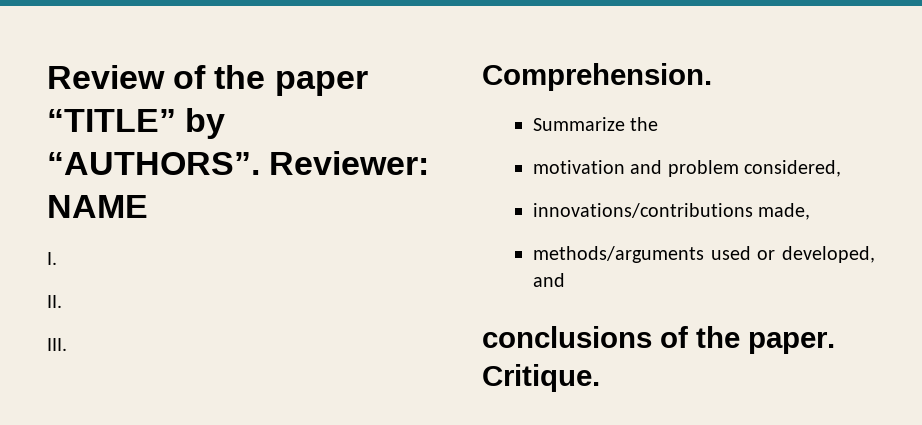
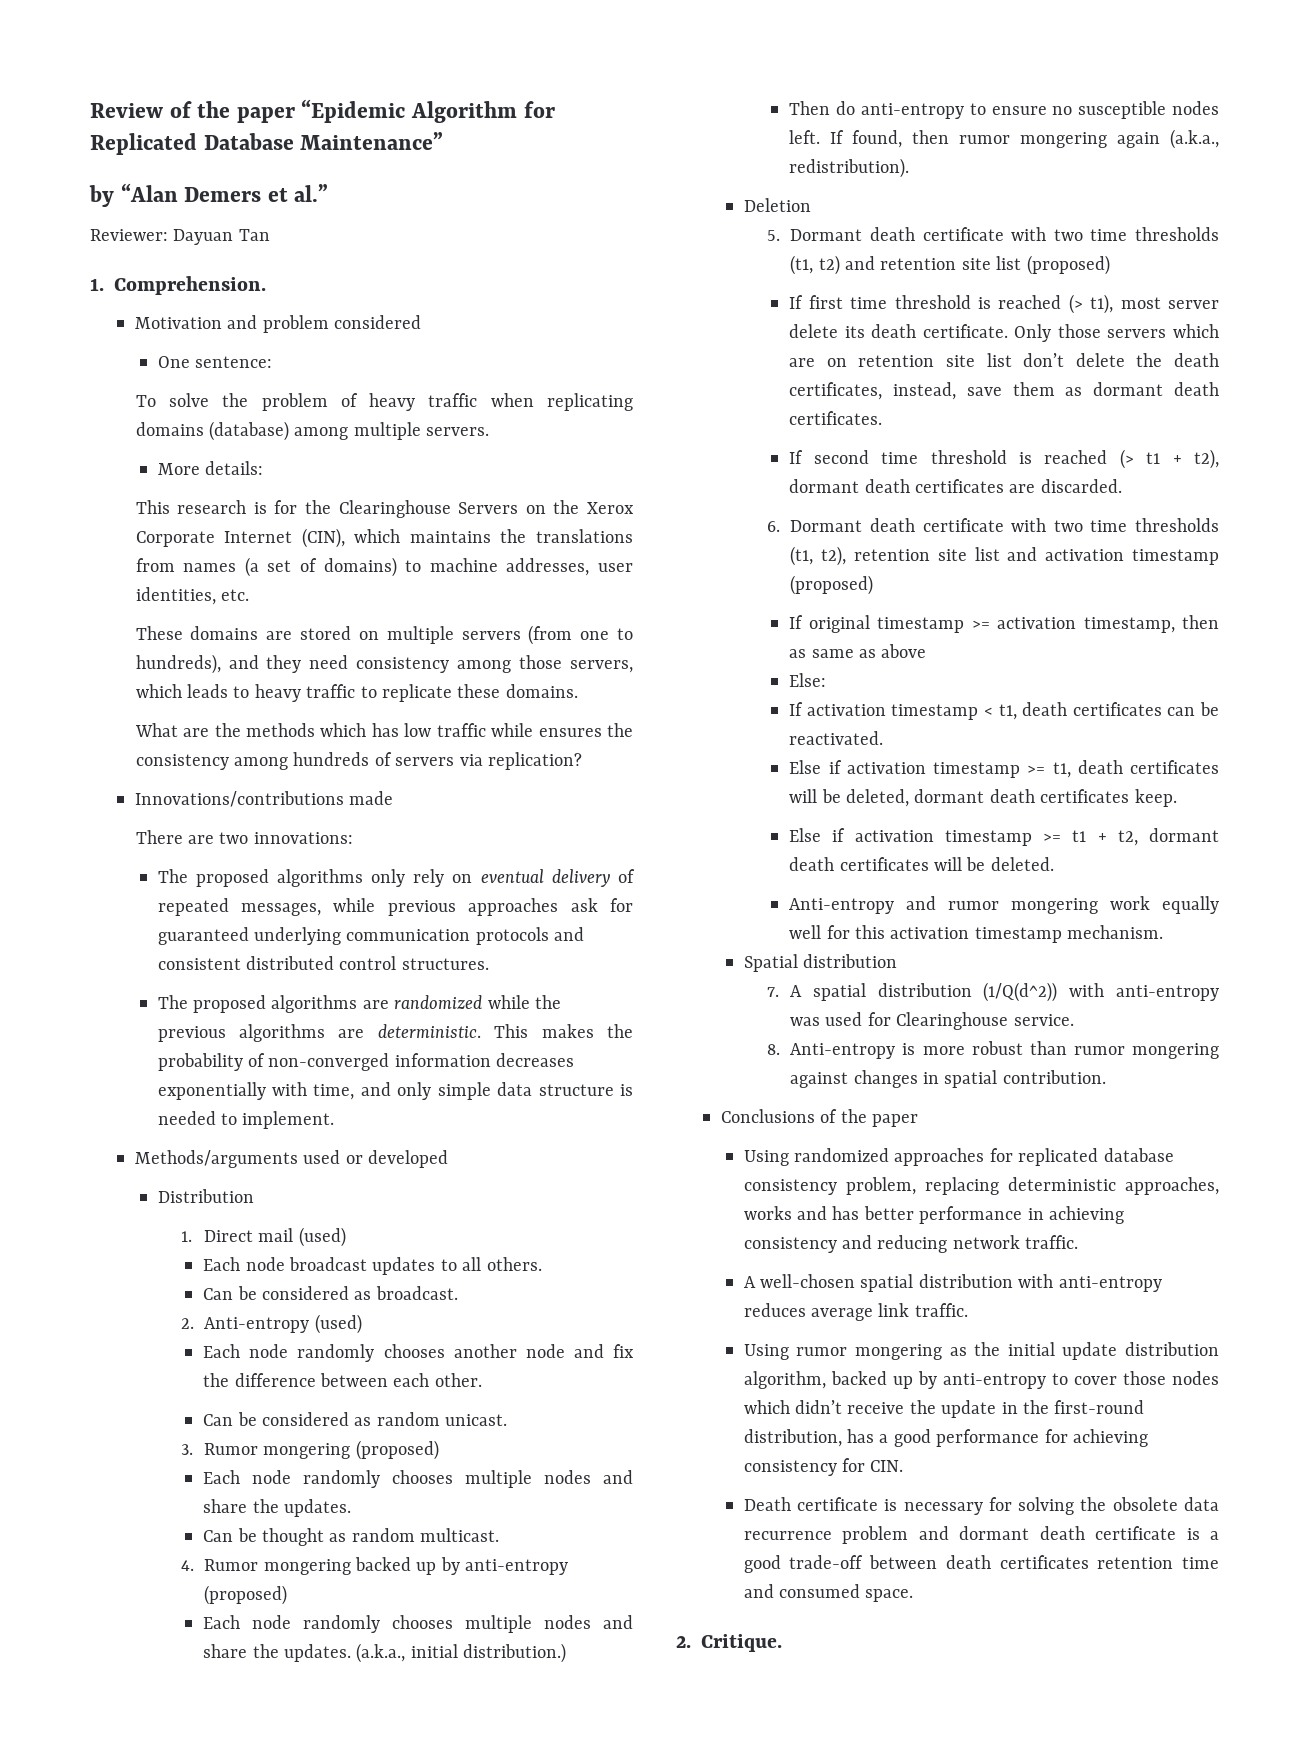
[47,108,226,139] [47,151,430,175] [47,195,148,218] [47,252,57,265] [47,295,62,308] [47,338,67,351] “TITLE” by “AUTHORS”. Reviewer: NAME // I. // II. // III. // -> [301,99,555,123] [90,132,444,155] [89,183,329,207] [90,229,270,245] [90,278,104,291] “Epidemic Algorithm for Replicated Database Maintenance” // by “Alan Demers et al.” // Reviewer: Dayuan Tan // 1.
[533,117,659,131] [533,160,842,177] [533,203,811,220] [533,246,875,263] [533,273,566,287] [482,326,835,354] Summarize the // motivation and problem considered, // innovations/contributions made, // methods/arguments used or developed, and // conclusions of the paper. -> [134,315,422,333] [157,356,273,368] [135,393,633,411] [135,421,490,441] [157,461,264,475] [135,500,634,518] [135,528,633,548] [135,557,633,577] [135,587,250,605] [135,625,633,645] [135,654,633,674] [135,684,578,702] [134,723,633,737] [135,752,583,770] [134,791,394,807] [135,830,353,844] [157,869,635,887] [157,898,634,916] [157,927,585,945] [157,956,489,970] [157,995,562,1013] [157,1024,634,1042] [157,1053,575,1071] [157,1082,633,1100] [157,1111,335,1129] [134,1150,449,1168] [157,1189,254,1203] [181,1227,346,1247] [203,1257,542,1275] [203,1286,458,1300] [181,1314,362,1334] [203,1344,634,1362] [203,1373,482,1387] [203,1412,508,1426] [181,1440,439,1460] [203,1470,633,1488] [203,1499,352,1517] [203,1528,500,1546] [181,1557,569,1575] [204,1585,288,1605] [203,1615,633,1633] [203,1643,567,1663] [789,101,1219,119] [789,129,1219,149] [789,158,910,178] [743,198,811,212] [767,227,1219,241] [790,255,1110,275] [789,294,1219,314] [789,324,1219,342] [789,353,1219,367] [789,382,1219,400] [789,411,883,425] [789,449,1219,469] [789,479,1122,493] [767,518,1219,532] [790,546,1219,566] [790,575,874,595] [789,615,1219,633] [789,644,927,658] [789,673,827,687] [789,702,1219,720] [789,731,884,745] [789,760,1219,778] [789,789,1177,807] [789,828,1219,846] [789,857,1054,871] [789,896,1219,914] [789,925,1164,943] [743,954,898,972] [767,982,1219,1002] [790,1012,1074,1030] [767,1041,1219,1059] [790,1070,1106,1088] [720,1109,919,1127] [743,1148,1174,1166] [743,1177,1219,1195] [743,1206,1125,1224] [743,1235,1079,1253] [743,1274,1162,1292] [743,1303,968,1321] [743,1342,1219,1360] [743,1371,1219,1389] [743,1400,1145,1418] [743,1429,1149,1447] [743,1458,904,1476] [743,1497,1219,1515] [743,1526,1219,1544] [743,1555,1219,1573] [743,1584,914,1602] [676,1636,691,1648] Motivation and problem considered // One sentence: // To solve the problem of heavy traffic when replicating domains (database) among multiple servers. // More details: // This research is for the Clearinghouse Servers on the Xerox Corporate Internet (CIN), which maintains the translations from names (a set of domains) to machine addresses, user identities, etc. // These domains are stored on multiple servers (from one to hundreds), and they need consistency among those servers, which leads to heavy traffic to replicate these domains. // What are the methods which has low traffic while ensures the consistency among hundreds of servers via replication? // Innovations/contributions made // There are two innovations: // The proposed algorithms only rely on eventual delivery of repeated messages, while previous approaches ask for guaranteed underlying communication protocols and consistent distributed control structures. // The proposed algorithms are randomized while the previous algorithms are deterministic. This makes the probability of non-converged information decreases exponentially with time, and only simple data structure is needed to implement. // Methods/arguments used or developed // Distribution // 1. Direct mail (used) // Each node broadcast updates to all others. // Can be considered as broadcast. // 2. Anti-entropy (used) // Each node randomly chooses another node and fix the difference between each other. // Can be considered as random unicast. // 3. Rumor mongering (proposed) // Each node randomly chooses multiple nodes and share the updates. // Can be thought as random multicast. // 4. Rumor mongering backed up by anti-entropy (proposed) // Each node randomly chooses multiple nodes and share the updates. (a.k.a., initial distribution.) // Then do anti-entropy to ensure no susceptible nodes left. If found, then rumor mongering again (a.k.a., redistribution). // Deletion // 5. Dormant death certificate with two time thresholds (t1, t2) and retention site list (proposed) // If first time threshold is reached (> t1), most server delete its death certificate. Only those servers which are on retention site list don’t delete the death certificates, instead, save them as dormant death certificates. // If second time threshold is reached (> t1 + t2), dormant death certificates are discarded. // 6. Dormant death certificate with two time thresholds (t1, t2), retention site list and activation timestamp (proposed) // If original timestamp >= activation timestamp, then as same as above // Else: // If activation timestamp < t1, death certificates can be reactivated. // Else if activation timestamp >= t1, death certificates will be deleted, dormant death certificates keep. // Else if activation timestamp >= t1 + t2, dormant death certificates will be deleted. // Anti-entropy and rumor mongering work equally well for this activation timestamp mechanism. // Spatial distribution // 7. A spatial distribution (1/Q(d^2)) with anti-entropy was used for Clearinghouse service. // 8. Anti-entropy is more robust than rumor mongering against changes in spatial contribution. // Conclusions of the paper // Using randomized approaches for replicated database consistency problem, replacing deterministic approaches, works and has better performance in achieving consistency and reducing network traffic. // A well-chosen spatial distribution with anti-entropy reduces average link traffic. // Using rumor mongering as the initial update distribution algorithm, backed up by anti-entropy to cover those nodes which didn’t receive the update in the first-round distribution, has a good performance for achieving consistency for CIN. // Death certificate is necessary for solving the obsolete data recurrence problem and dormant death certificate is a good trade-off between death certificates retention time and consumed space. // 2.

